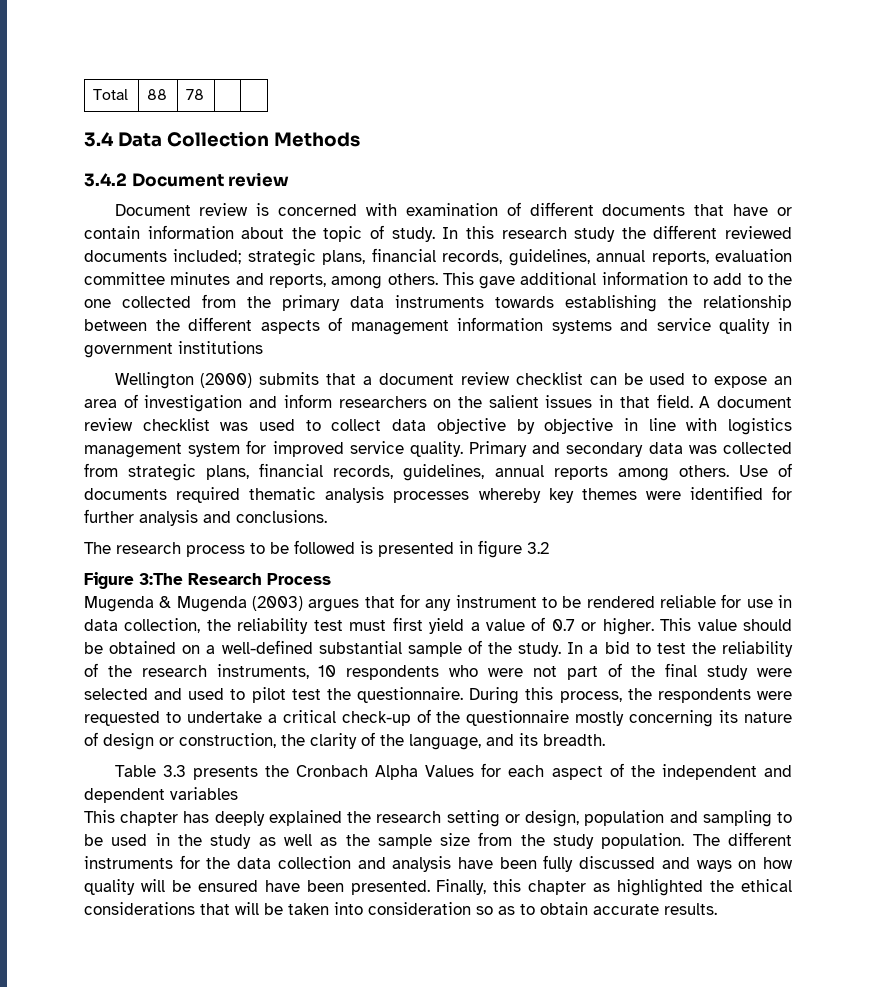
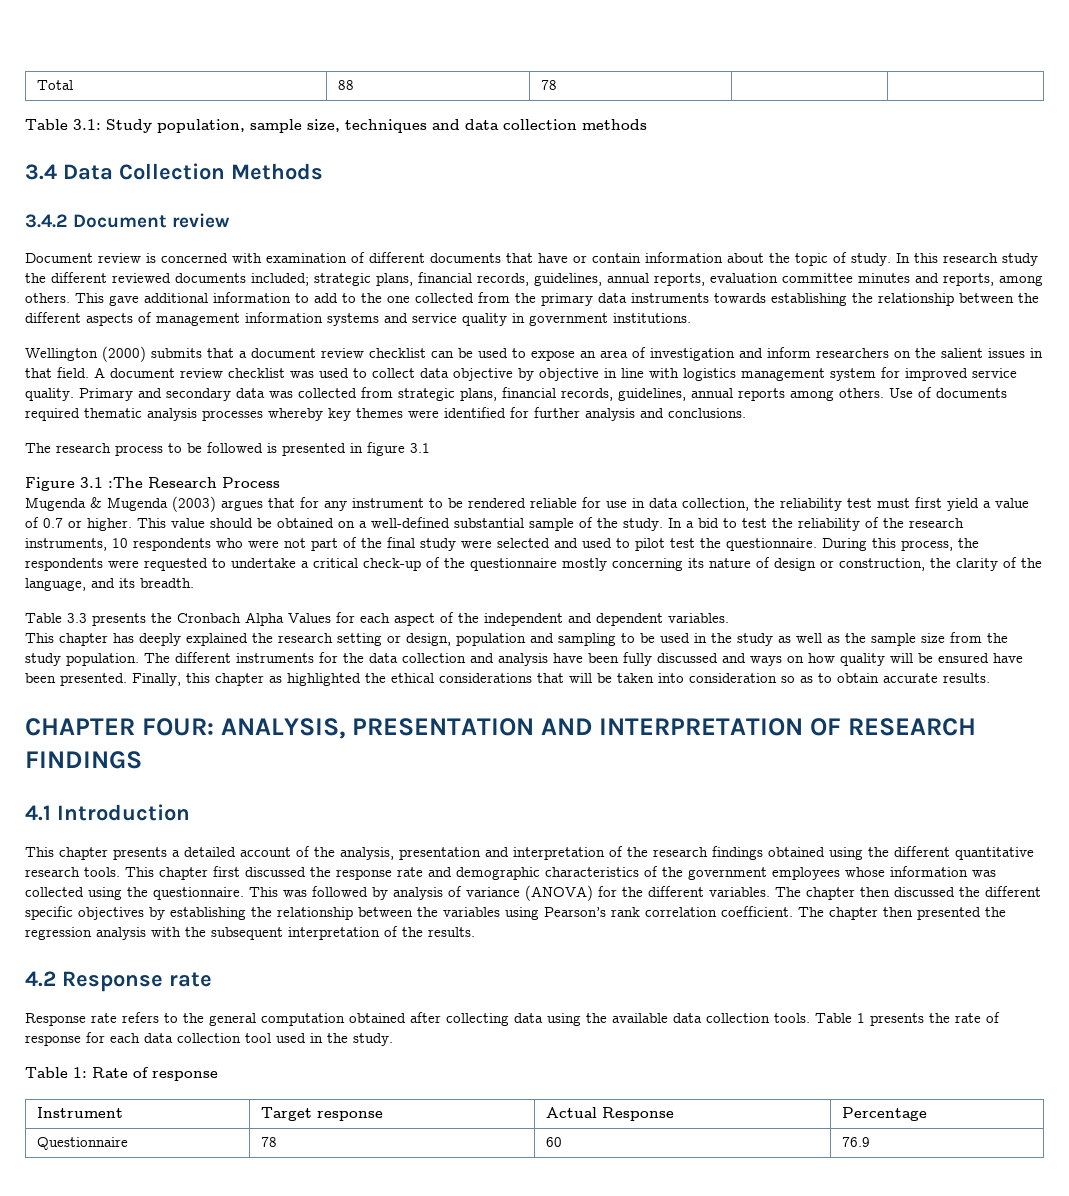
(205, 94) none -> [25,119,647,133] // Table 3.1: Study population, sample size, techniques and data collection methods
[178,341,263,354] institutions -> [613,313,691,323] institutions.
[527,542,549,554] 3.2 -> [410,443,430,453] 3.1
[139,573,183,585] 3:The -> [80,477,143,488] 3.1 :The
[170,787,238,800] variables -> [668,613,729,623] variables.
(717, 909) none -> [25,718,977,739] [25,751,142,769] [25,804,190,821] [25,846,1034,860] [25,866,996,880] [25,885,1041,901] [25,906,1006,920] [25,926,475,940] [25,971,212,992] [25,1012,1000,1026] [25,1032,393,1046] [25,1067,218,1081] [36,1107,123,1118] [260,1107,383,1121] [545,1107,674,1121] [841,1107,927,1121] [36,1137,128,1150] [260,1137,277,1147] [545,1137,562,1147] [841,1137,870,1147] // CHAPTER FOUR: ANALYSIS, PRESENTATION AND INTERPRETATION OF RESEARCH FINDINGS // 4.1 Introduction // This chapter presents a detailed account of the analysis, presentation and interpretation of the research findings obtained using the different quantitative research tools. This chapter first discussed the response rate and demographic characteristics of the government employees whose information was collected using the questionnaire. This was followed by analysis of variance (ANOVA) for the different variables. The chapter then discussed the different specific objectives by establishing the relationship between the variables using Pearson’s rank correlation coefficient. The chapter then presented the regression analysis with the subsequent interpretation of the results. // 4.2 Response rate // Response rate refers to the general computation obtained after collecting data using the available data collection tools. Table 1 presents the rate of response for each data collection tool used in the study. // Table 1: Rate of response // Instrument | Target response | Actual Response | Percentage // Questionnaire | 78 | 60 | 76.9

